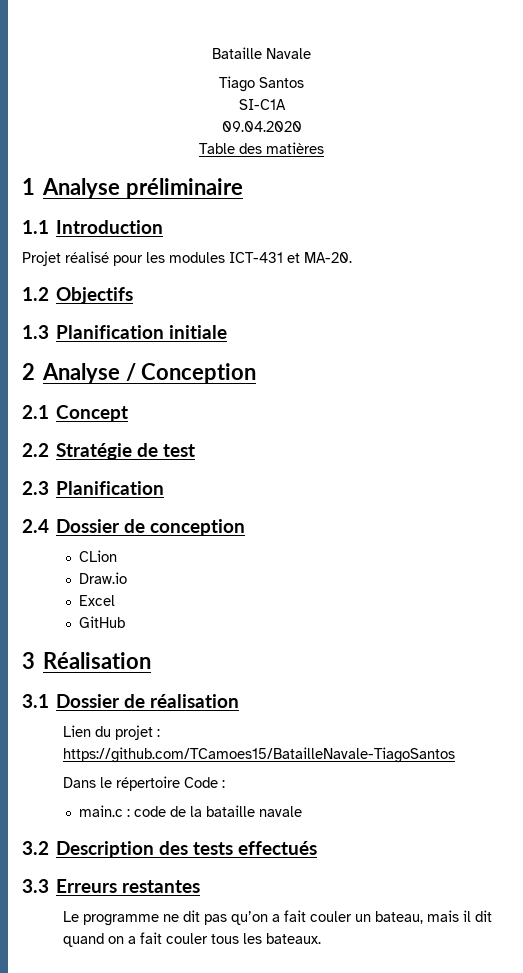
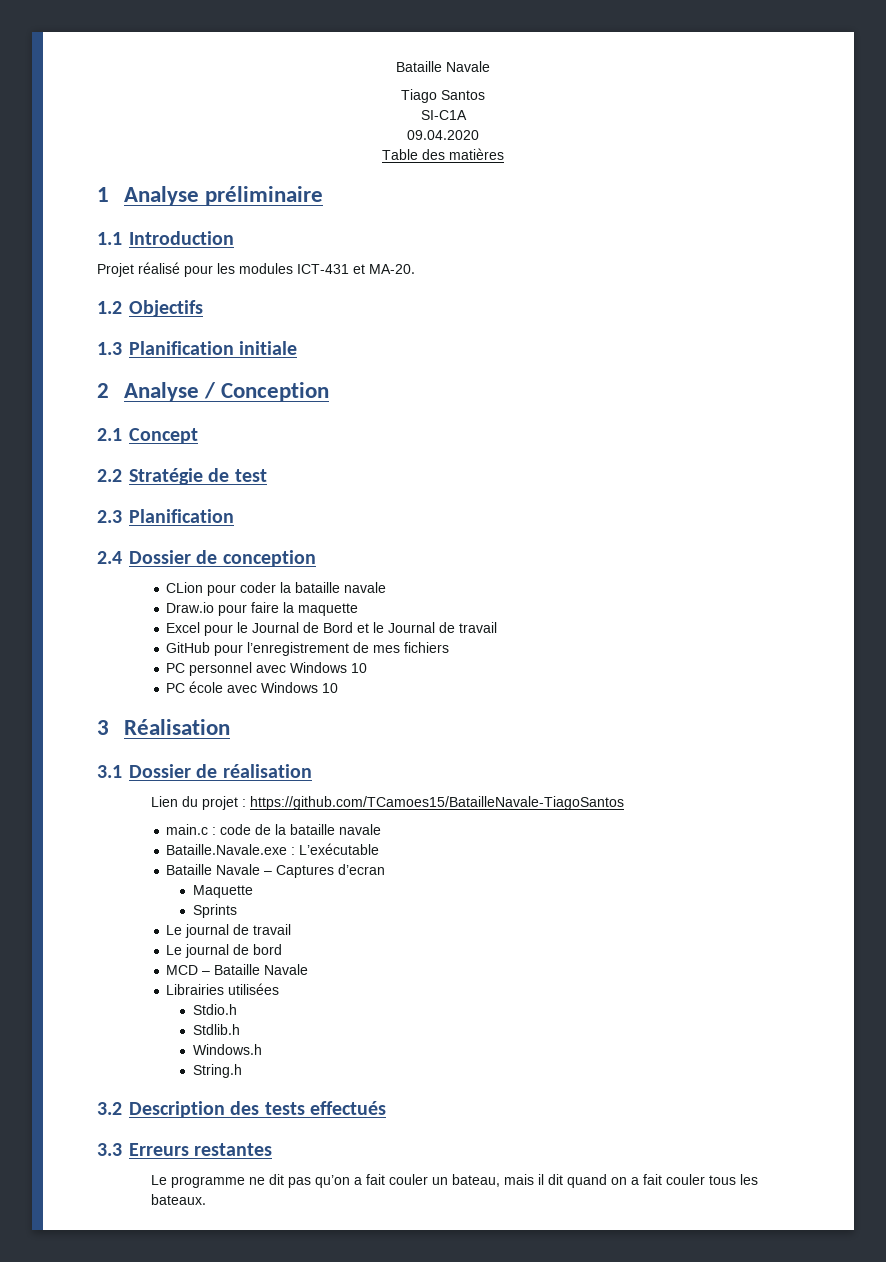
[79,572,128,584] [79,595,116,606] [79,616,126,628] // Draw.io // Excel // GitHub -> [207,582,387,596] [166,602,359,616] [166,622,498,636] [166,642,450,656] [166,662,368,676] [166,681,339,693] pour coder la bataille navale // Draw.io pour faire la maquette // Excel pour le Journal de Bord et le Journal de travail // GitHub pour l’enregistrement de mes fichiers // PC personnel avec Windows 10 // PC école avec Windows 10
[63,776,226,791] // Dans le répertoire Code : -> (624, 803) none
(303, 811) none -> [166,843,380,855] [166,864,386,878] [192,885,253,898] [192,904,237,918] [166,924,292,938] [166,944,283,958] [166,964,309,975] [166,983,280,995] [192,1004,237,1015] [192,1024,240,1035] [192,1044,262,1055] [192,1064,242,1078] // Bataille.Navale.exe : L’exécutable // Bataille Navale – Captures d’ecran // Maquette // Sprints // Le journal de travail // Le journal de bord // MCD – Bataille Navale // Librairies utilisées // Stdio.h // Stdlib.h // Windows.h // String.h

